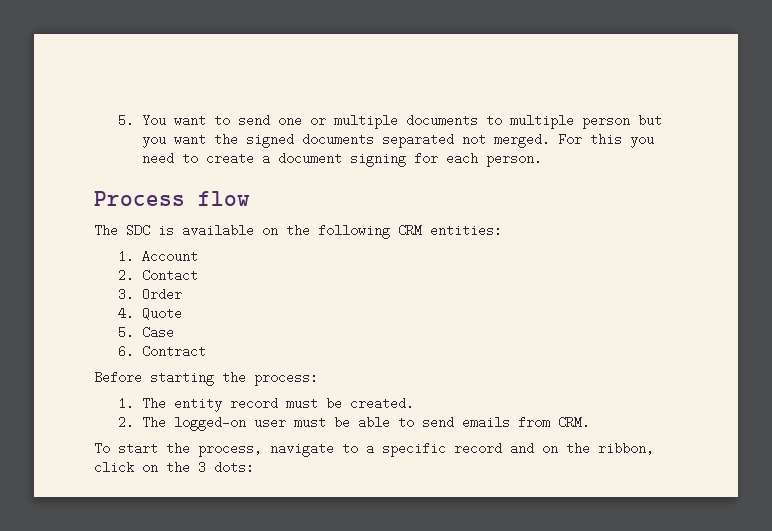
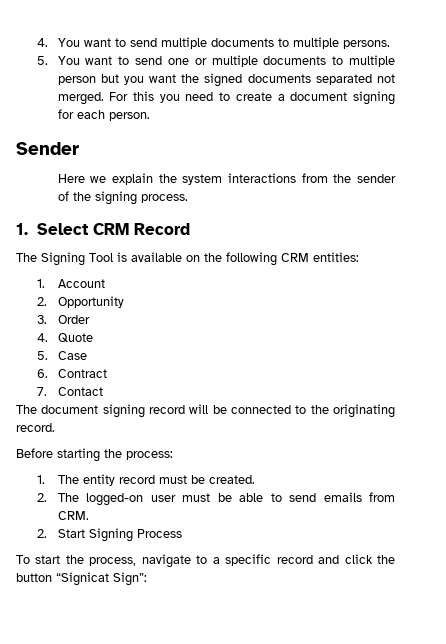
(117, 120) none -> [36,37,390,49] 4. You want to send multiple documents to multiple persons. //
[94,191,250,206] [94,224,150,237] Process flow // The SDC -> [16,142,79,155] [57,173,396,185] [57,191,188,205] [16,223,190,235] [16,252,113,266] Sender // Here we explain the system interactions from the sender of the signing process. // 1. Select CRM Record // The Signing Tool
[141,269,198,282] Contact -> [57,296,124,308] Opportunity
(206, 351) none -> [36,387,103,396] [16,404,395,418] [16,423,55,432] // 7. Contact // The document signing record will be connected to the originating record.
(590, 422) none -> [36,528,182,542] // 2. Start Signing Process
[542,442,654,455] [94,461,254,474] on the ribbon, click on the 3 dots: -> [344,554,395,564] [16,572,147,586] click the button “Signicat Sign”:

